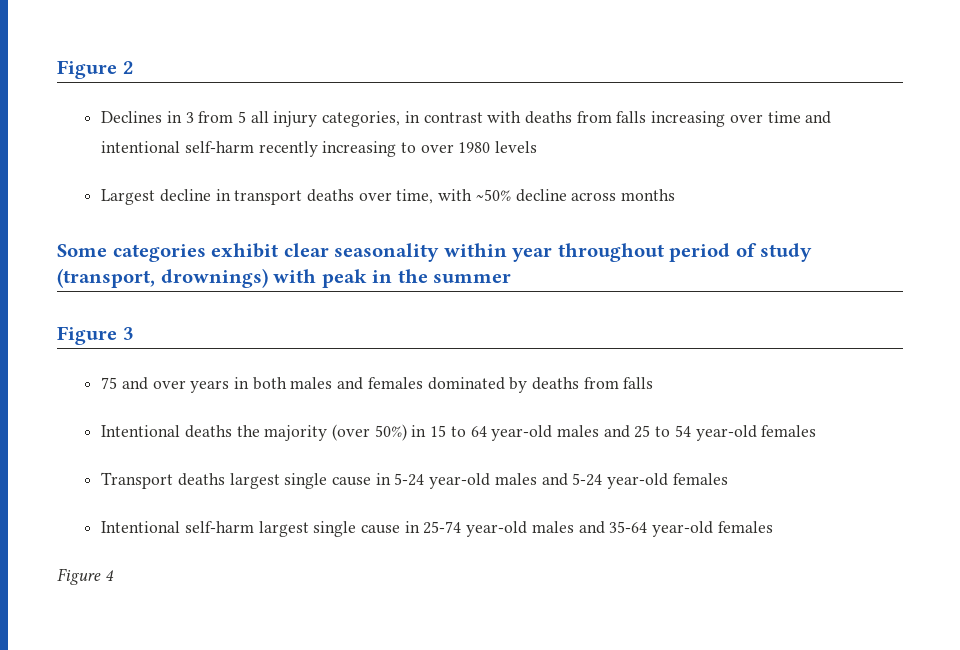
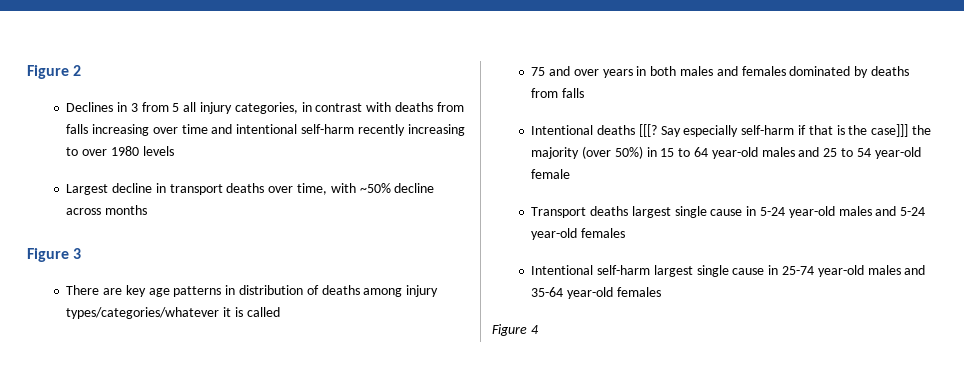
[57,243,813,262] [57,268,512,288] [57,326,134,345] Some categories exhibit clear seasonality within year throughout period of study (transport, drownings) with peak in the summer // Figure 3 -> [27,248,82,262] [66,285,439,297] [66,307,280,319] Figure 3 // There are key age patterns in distribution of deaths among injury types/categories/whatever it is called
(232, 431) none -> [638,124,909,137] [[[? Say especially self-harm if that is the case]]]
[761,425,817,437] females -> [531,169,571,179] female

